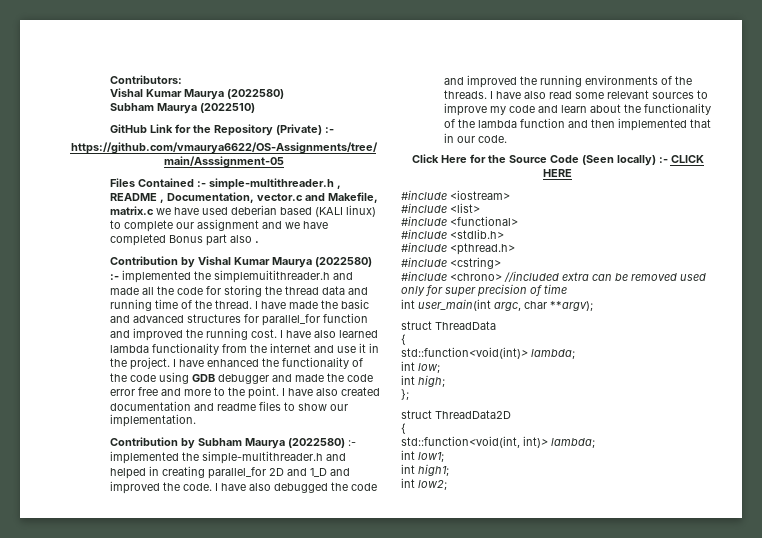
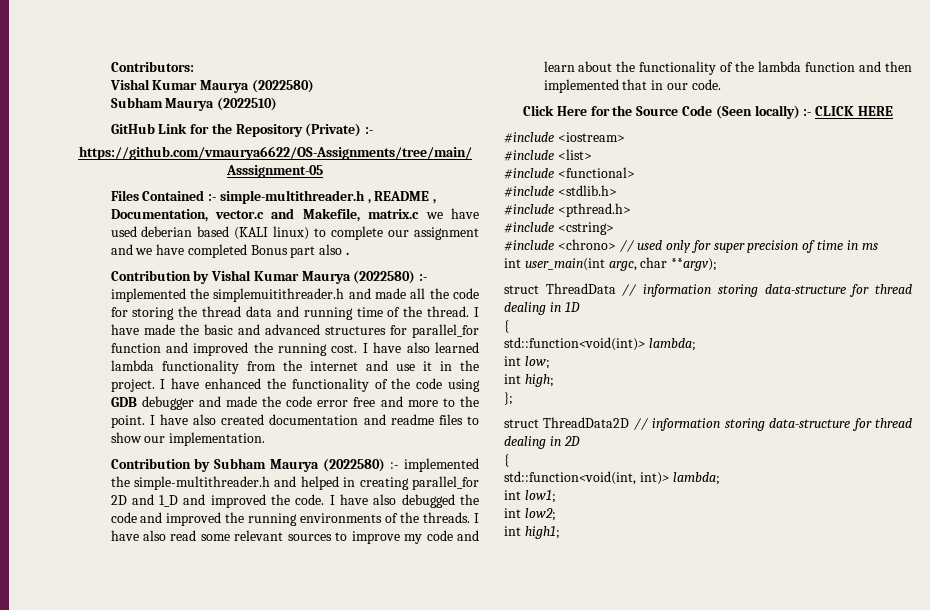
[504,271,677,282] //included extra can be removed -> [619,240,635,252] //
(567, 289) none -> [846,240,878,250] in ms
(496, 325) none -> [622,284,912,297] [504,302,580,315] // information storing data-structure for thread dealing in 1D
(511, 414) none -> [633,418,912,431] [504,436,580,449] // information storing data-structure for thread dealing in 2D
[418,464,449,476] [401,478,447,490] high1; // int low2; -> [524,508,556,521] [504,526,560,539] low2; // int high1;

